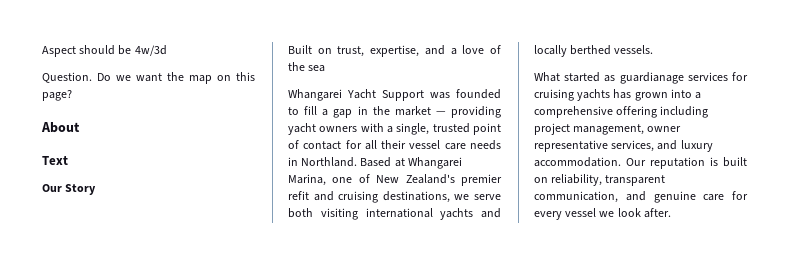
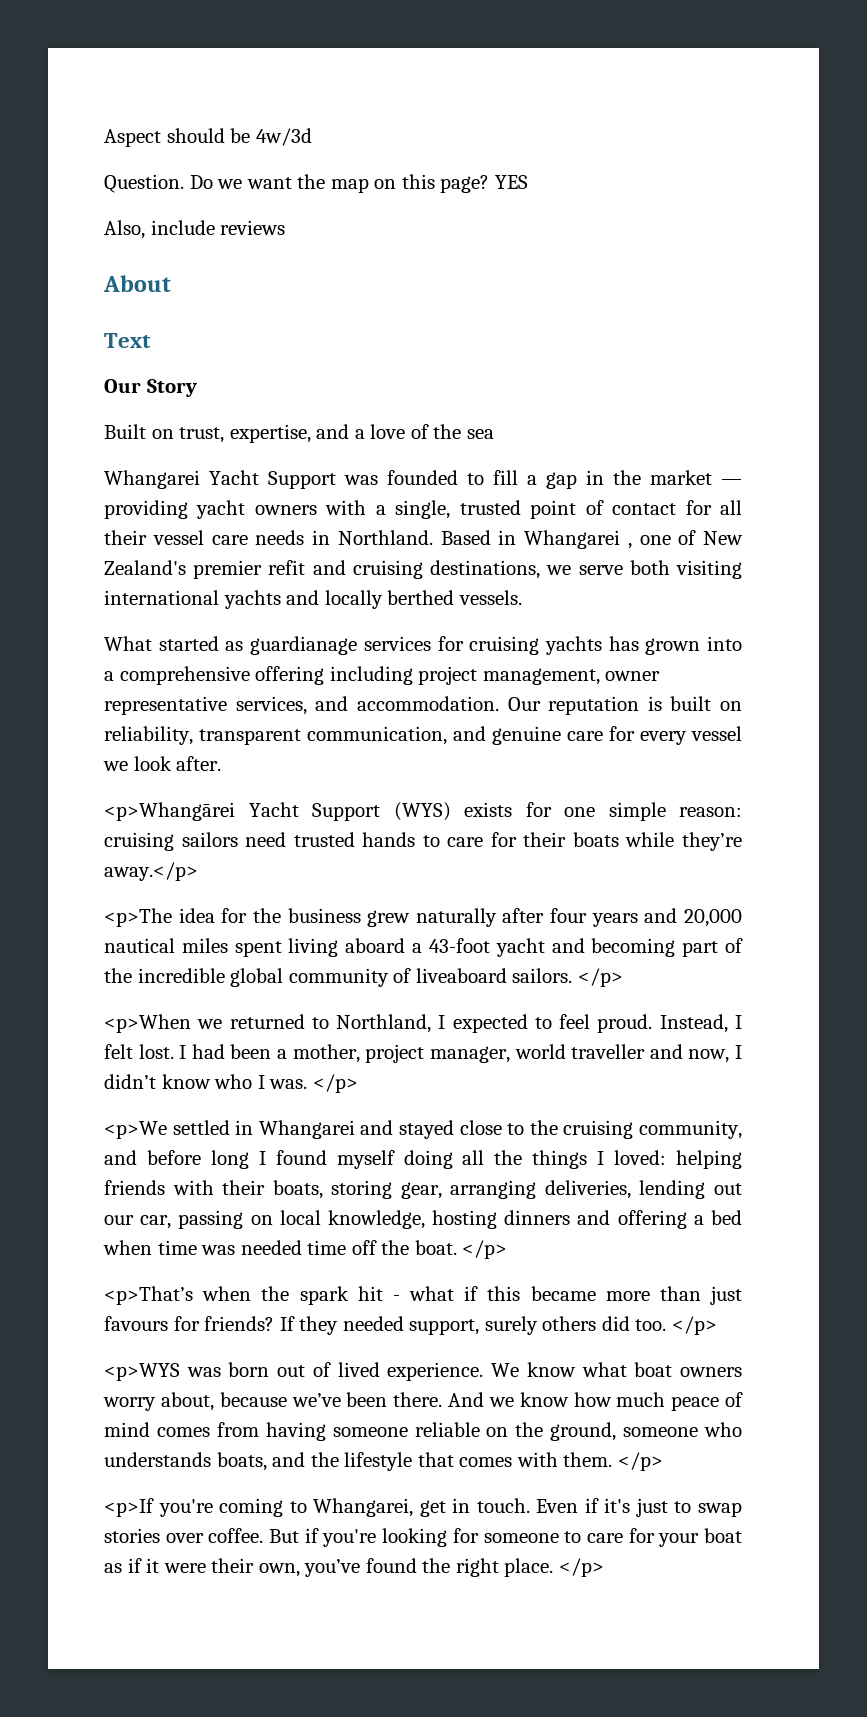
(72, 95) none -> [494,175,528,189] [104,220,286,239] YES // Also, include reviews
[394,157,462,169] [288,174,326,186] at Whangarei Marina, -> [498,530,632,549] in Whangarei ,
[680,140,713,152] luxury -> (349, 703) none
(671, 213) none -> [104,802,742,821] [104,832,742,851] [104,862,198,881] [104,908,742,927] [104,938,743,957] [104,968,623,987] [104,1014,742,1033] [104,1044,743,1063] [104,1074,358,1093] [104,1120,743,1139] [104,1150,743,1169] [104,1180,742,1199] [104,1210,742,1229] [103,1240,508,1259] [104,1286,743,1305] [104,1316,717,1335] [104,1362,743,1381] [103,1392,743,1411] [104,1422,742,1441] [104,1452,663,1471] [104,1498,743,1517] [104,1528,743,1547] [104,1558,604,1577] // <p>Whangārei Yacht Support (WYS) exists for one simple reason: cruising sailors need trusted hands to care for their boats while they’re away.</p> // <p>The idea for the business grew naturally after four years and 20,000 nautical miles spent living aboard a 43-foot yacht and becoming part of the incredible global community of liveaboard sailors. </p> // <p>When we returned to Northland, I expected to feel proud. Instead, I felt lost. I had been a mother, project manager, world traveller and now, I didn’t know who I was. </p> // <p>We settled in Whangarei and stayed close to the cruising community, and before long I found myself doing all the things I loved: helping friends with their boats, storing gear, arranging deliveries, lending out our car, passing on local knowledge, hosting dinners and offering a bed when time was needed time off the boat. </p> // <p>That’s when the spark hit - what if this became more than just favours for friends? If they needed support, surely others did too. </p> // <p>WYS was born out of lived experience. We know what boat owners worry about, because we’ve been there. And we know how much peace of mind comes from having someone reliable on the ground, someone who understands boats, and the lifestyle that comes with them. </p> // <p>If you're coming to Whangarei, get in touch. Even if it's just to swap stories over coffee. But if you're looking for someone to care for your boat as if it were their own, you’ve found the right place. </p>

